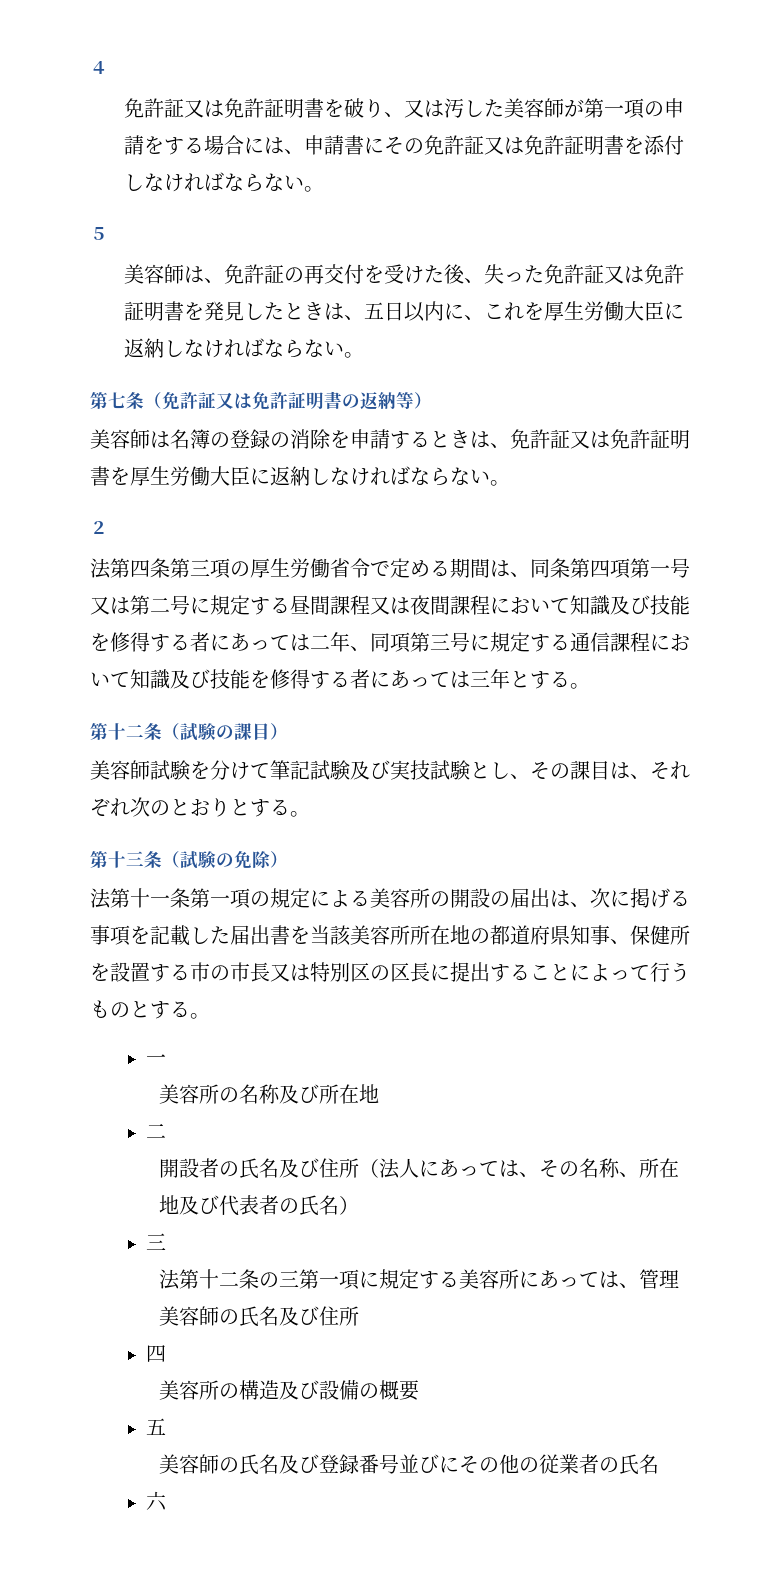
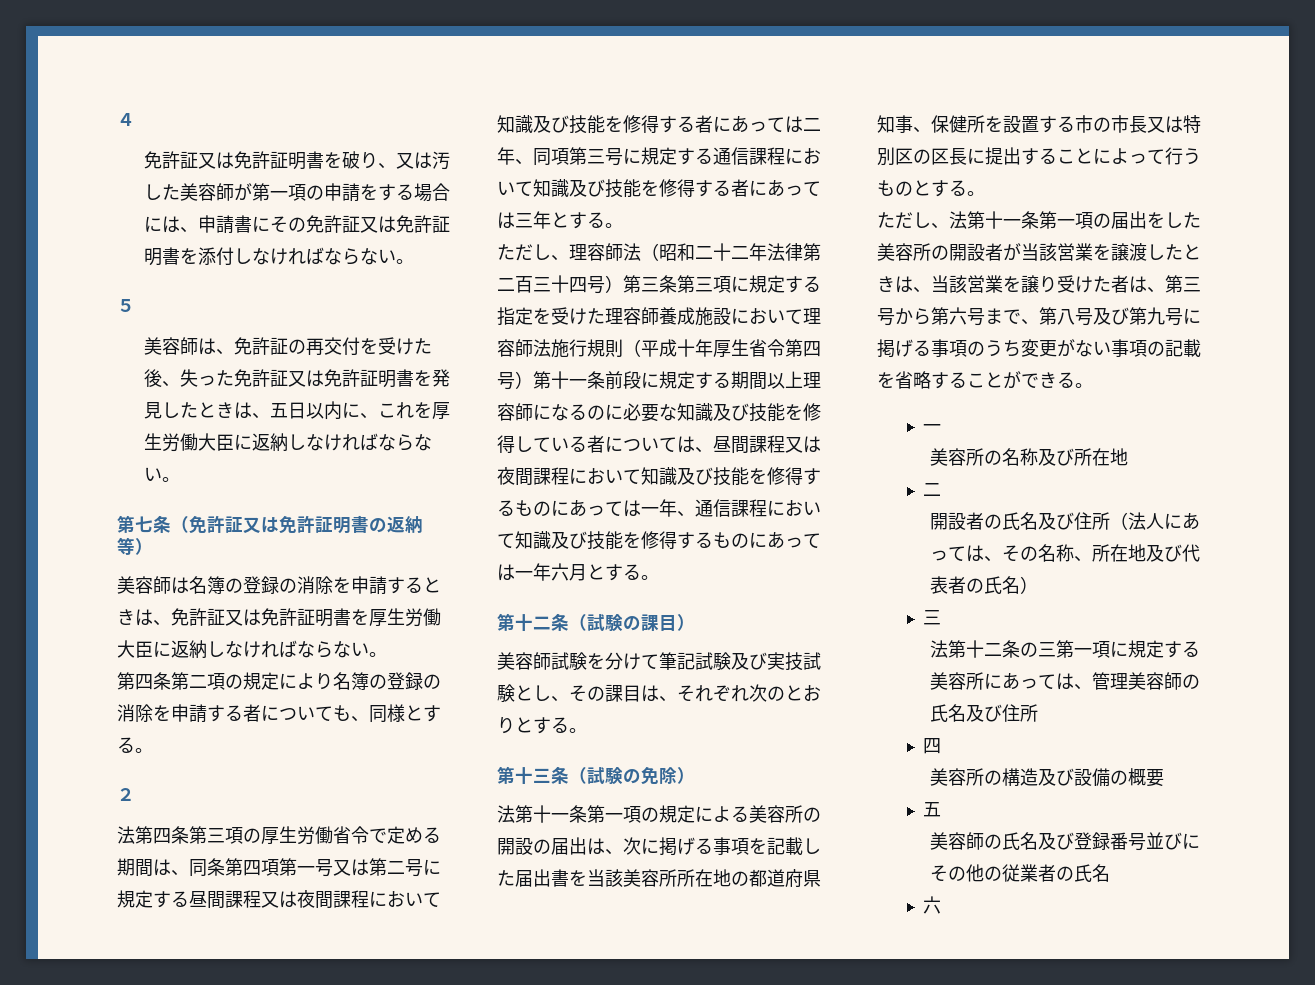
(510, 483) none -> [117,672,441,690] [117,704,441,723] [117,737,153,753] // 第四条第二項の規定により名簿の登録の消除を申請する者についても、同様とする。
(590, 686) none -> [497,243,821,261] [497,275,821,294] [497,307,821,326] [497,339,821,358] [497,371,821,390] [497,403,821,422] [497,435,821,454] [497,467,821,486] [497,499,821,517] [497,531,821,550] [497,563,659,581] // ただし、理容師法（昭和二十二年法律第二百三十四号）第三条第三項に規定する指定を受けた理容師養成施設において理容師法施行規則（平成十年厚生省令第四号）第十一条前段に規定する期間以上理容師になるのに必要な知識及び技能を修得している者については、昼間課程又は夜間課程において知識及び技能を修得するものにあっては一年、通信課程において知識及び技能を修得するものにあっては一年六月とする。
(210, 1016) none -> [877,211,1201,229] [877,243,1201,261] [877,275,1201,293] [877,307,1201,326] [877,339,1201,358] [877,371,1093,389] // ただし、法第十一条第一項の届出をした美容所の開設者が当該営業を譲渡したときは、当該営業を譲り受けた者は、第三号から第六号まで、第八号及び第九号に掲げる事項のうち変更がない事項の記載を省略することができる。

